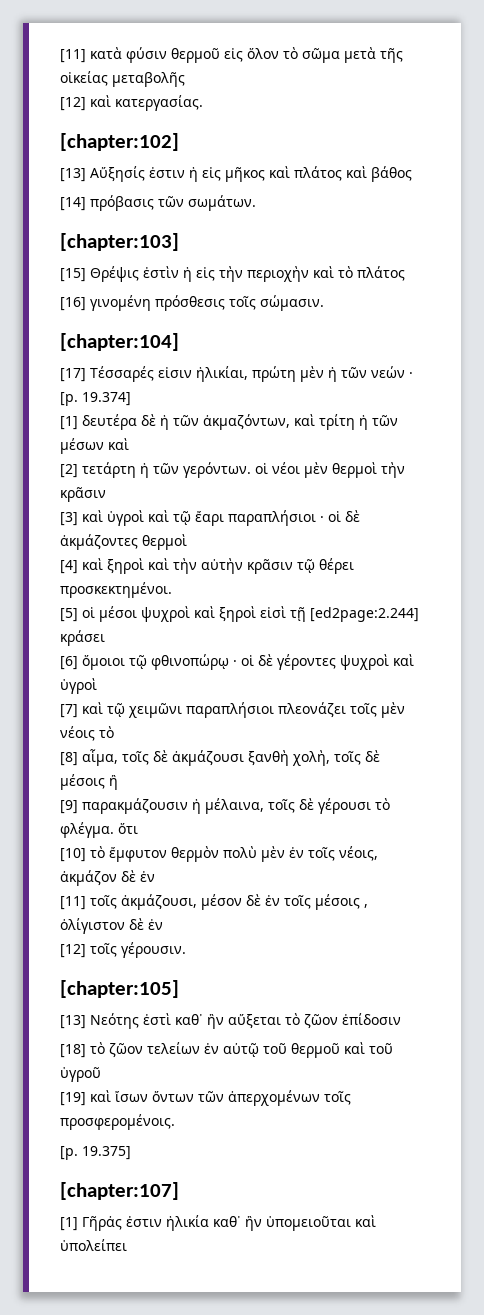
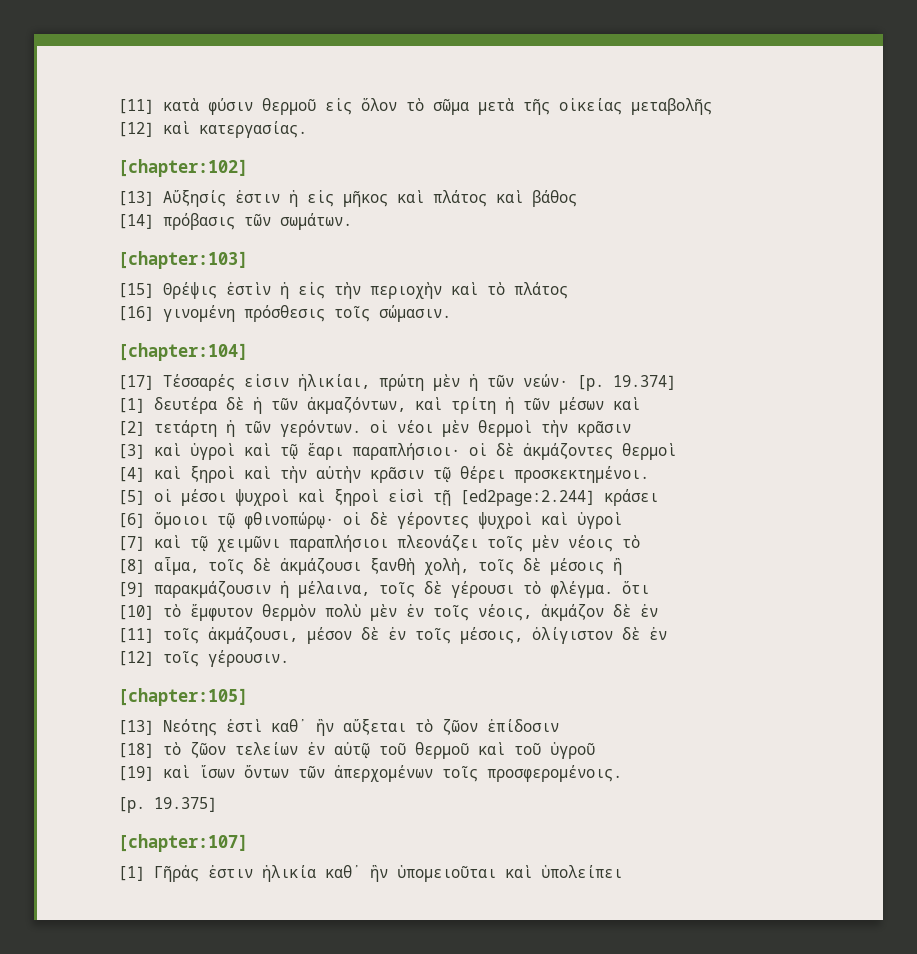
[371,366,413,378] νεών · -> [523,374,568,387] νεών·
[228,510,324,526] παραπλήσιοι · -> [352,443,460,460] παραπλήσιοι·
[151,654,237,670] φθινοπώρῳ · -> [244,512,334,529] φθινοπώρῳ·
[315,894,368,910] μέσοις , -> [460,627,523,644] μέσοις,

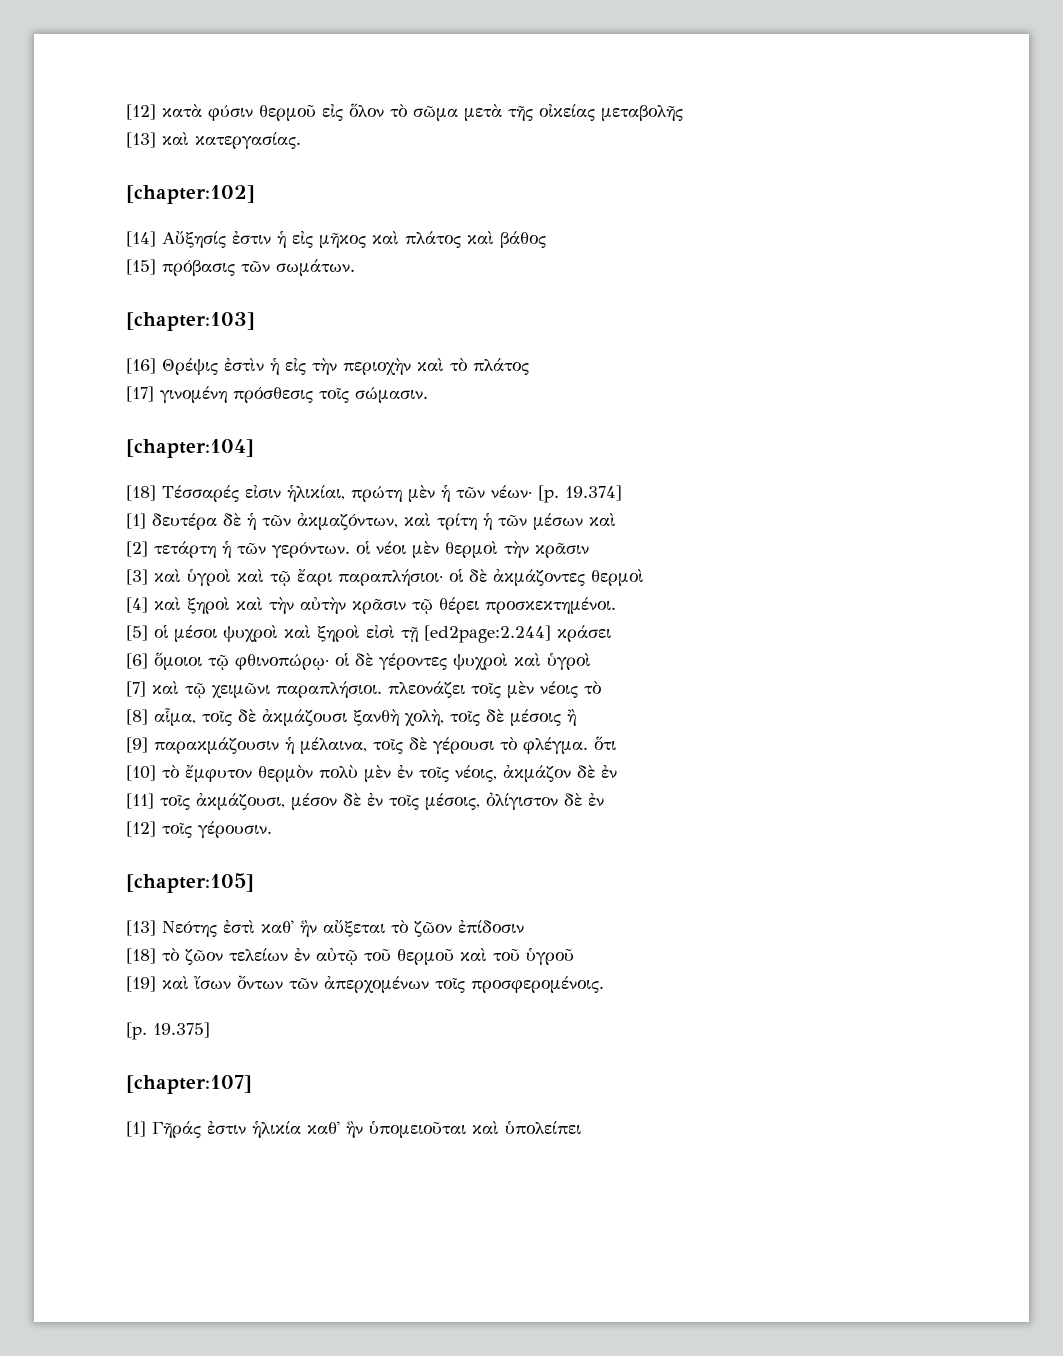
[118,99,154,114] [11] -> [126,104,156,120] [12]
[118,122,154,137] [12] -> [126,132,156,148] [13]
[118,191,154,206] [13] -> [126,231,156,247] [14]
[118,214,154,229] [14] -> [126,259,156,275] [15]
[118,283,154,298] [15] -> [126,358,156,374] [16]
[118,306,154,321] [16] -> [126,386,154,402] [17]
[118,375,154,390] [17] -> [126,485,156,501] [18]
[523,374,568,387] νεών· -> [491,485,532,498] νέων·
[289,535,388,552] παραπλήσιοι -> [276,681,382,698] παραπλήσιοι.
[154,865,199,882] Γῆρἀς -> [152,1121,201,1138] Γῆράς

